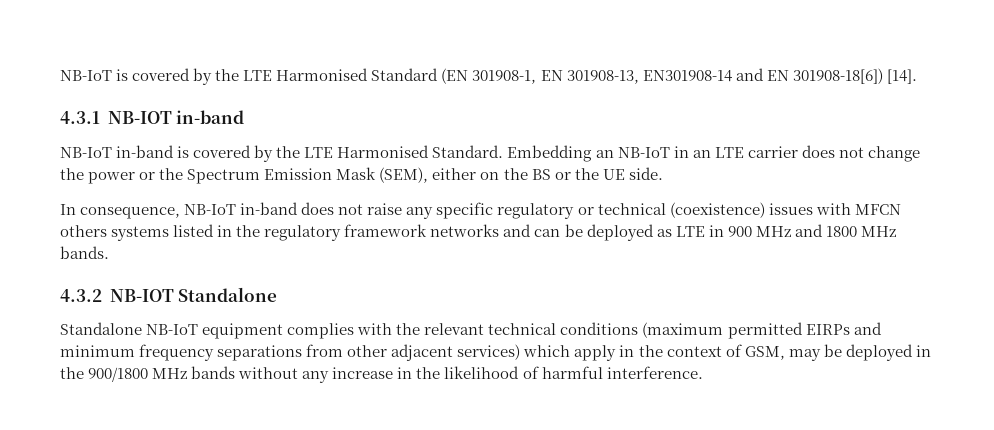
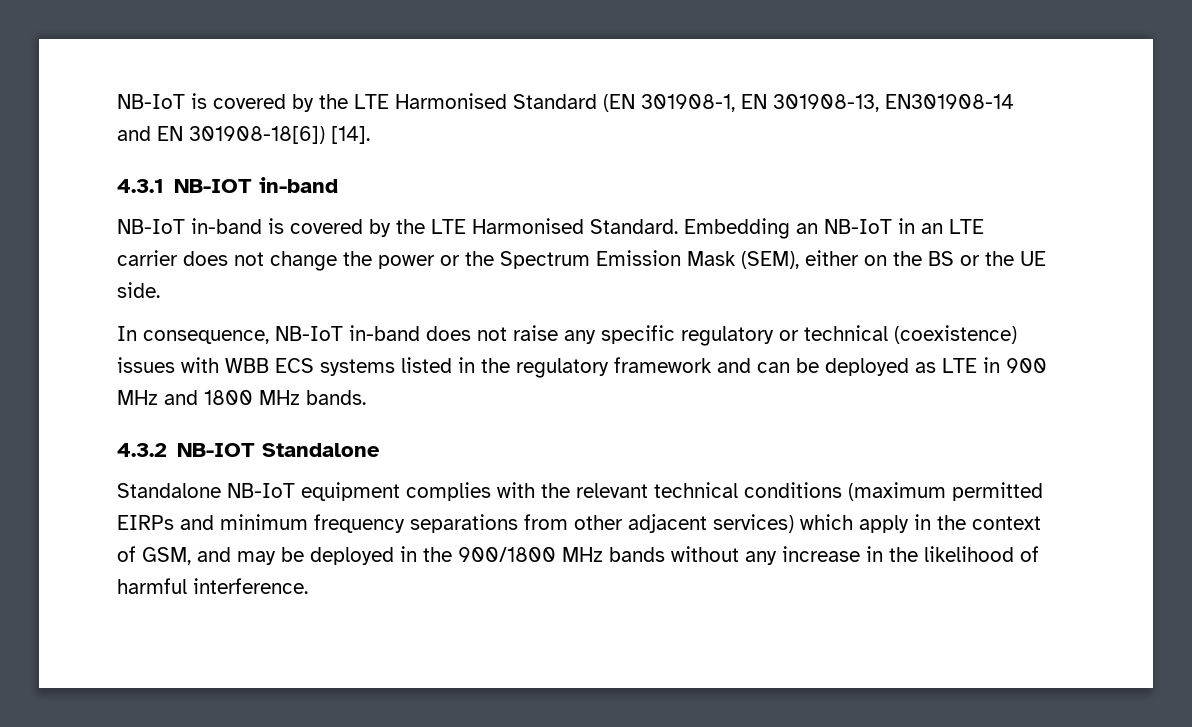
[854,204,901,215] [60,225,107,237] MFCN others -> [225,358,314,373] WBB ECS
[430,224,500,237] networks -> (712, 365) none
(785, 353) none -> [197,547,231,562] and

